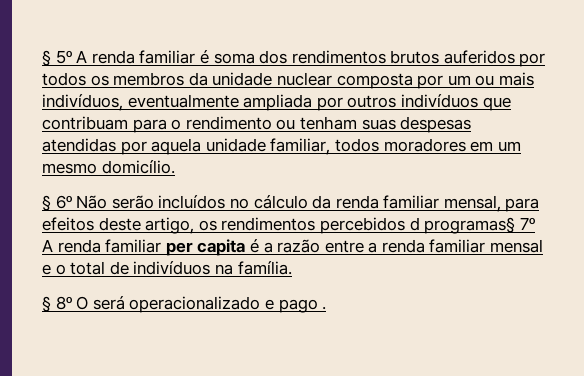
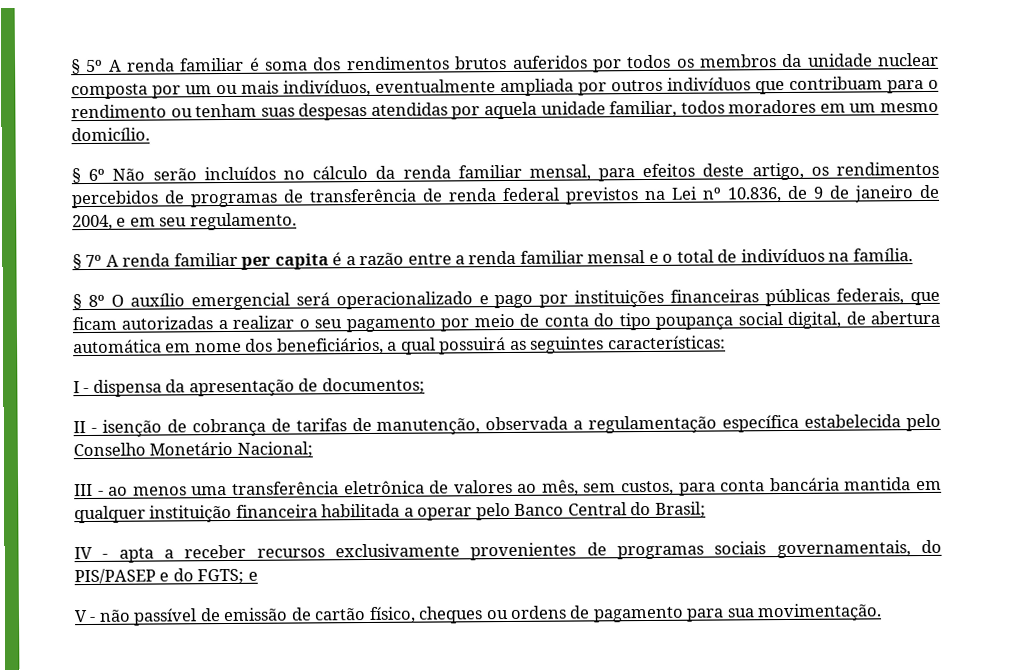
[409,217,516,234] d programas§ -> [164,184,940,208] [72,212,297,231] [72,254,82,270] de programas de transferência de renda federal previstos na Lei nº 10.836, de 9 de janeiro de 2004, e em seu regulamento. // §
(89, 303) none -> [129,292,290,311] auxílio emergencial
[322,306,327,310] . -> [539,288,941,308] [72,310,941,333] [73,335,726,355] [73,377,425,397] [73,413,942,437] [73,441,313,458] [74,477,942,497] [74,501,706,524] [74,539,943,563] [74,568,258,585] [74,603,883,626] por instituições financeiras públicas federais, que ficam autorizadas a realizar o seu pagamento por meio de conta do tipo poupança social digital, de abertura automática em nome dos beneficiários, a qual possuirá as seguintes características: // I - dispensa da apresentação de documentos; // II - isenção de cobrança de tarifas de manutenção, observada a regulamentação específica estabelecida pelo Conselho Monetário Nacional; // III - ao menos uma transferência eletrônica de valores ao mês, sem custos, para conta bancária mantida em qualquer instituição financeira habilitada a operar pelo Banco Central do Brasil; // IV - apta a receber recursos exclusivamente provenientes de programas sociais governamentais, do PIS/PASEP e do FGTS; e // V - não passível de emissão de cartão físico, cheques ou ordens de pagamento para sua movimentação.

